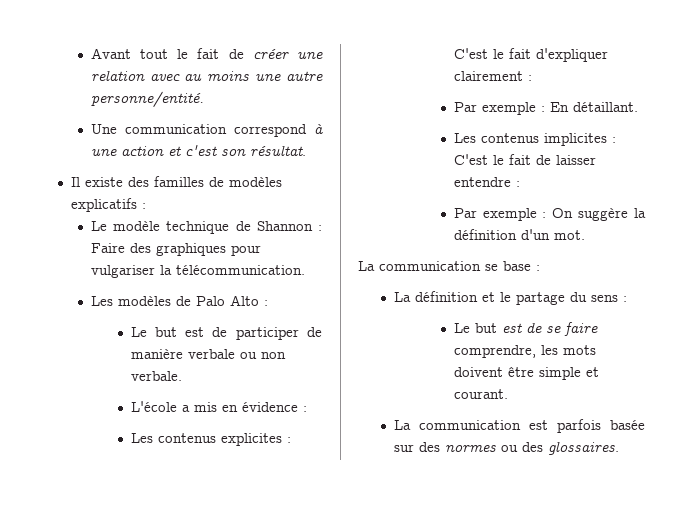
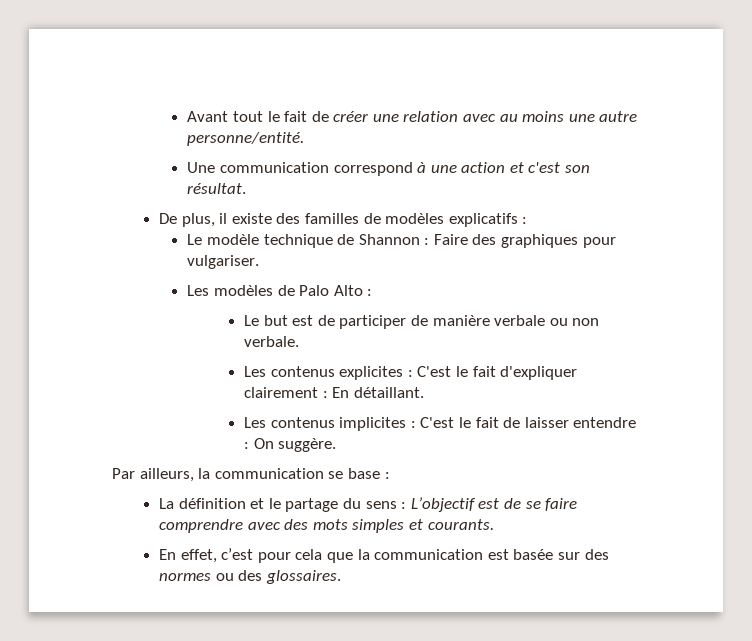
[70,177,80,187] Il -> [159,213,228,227] De plus, il
[90,265,305,278] vulgariser la télécommunication. -> [187,255,260,269] vulgariser.
[130,401,307,412] // L'école a mis en évidence : -> (300, 341) none
[453,102,545,115] // Par exemple : -> (328, 394) none
[453,208,646,221] [453,229,585,240] [358,261,375,271] // Par exemple : On suggère la définition d'un mot. // La -> [253,438,337,452] [112,468,211,482] On suggère. // Par ailleurs, la
[453,323,497,333] // Le but -> [410,497,476,512] L’objectif
[453,345,596,358] [453,366,599,380] [453,389,508,399] [393,420,411,430] comprendre, les mots doivent être simple et courant. // La -> [159,519,494,533] [159,548,370,563] comprendre avec des mots simples et courants. // En effet, c’est pour cela que la
[556,419,601,433] parfois -> (509, 554) none

